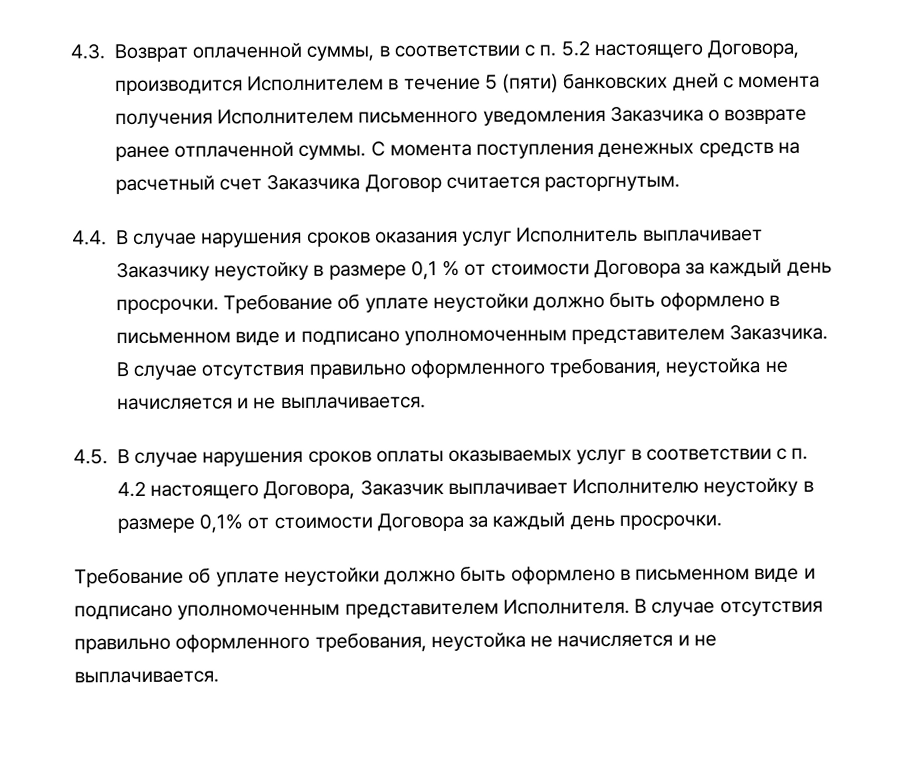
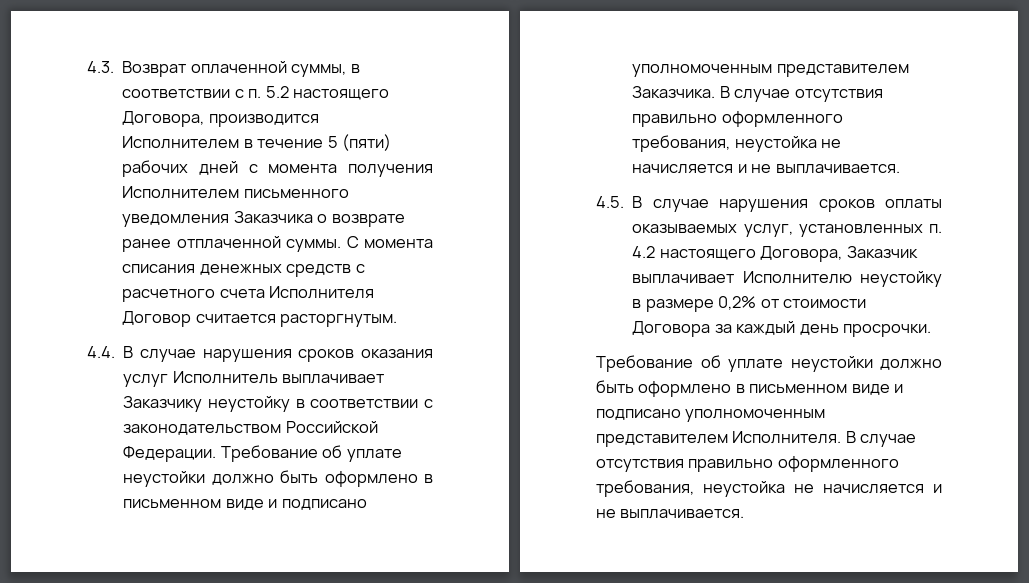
[563,72,669,90] банковских -> [122,160,189,177] рабочих
[476,143,595,159] поступления -> [122,264,196,273] списания
[777,141,800,154] [114,174,361,195] на расчетный счет Заказчика -> [355,264,365,273] [122,286,375,302] с расчетного счета Исполнителя
[328,258,832,280] [115,298,219,315] размере 0,1 % от стоимости Договора за каждый день просрочки. -> [310,399,433,408] [123,421,378,435] [123,446,217,462] соответствии с законодательством Российской Федерации.
[576,447,788,465] услуг в соответствии с -> [743,224,923,237] услуг, установленных
[199,514,244,533] 0,1% -> [718,296,757,310] 0,2%

